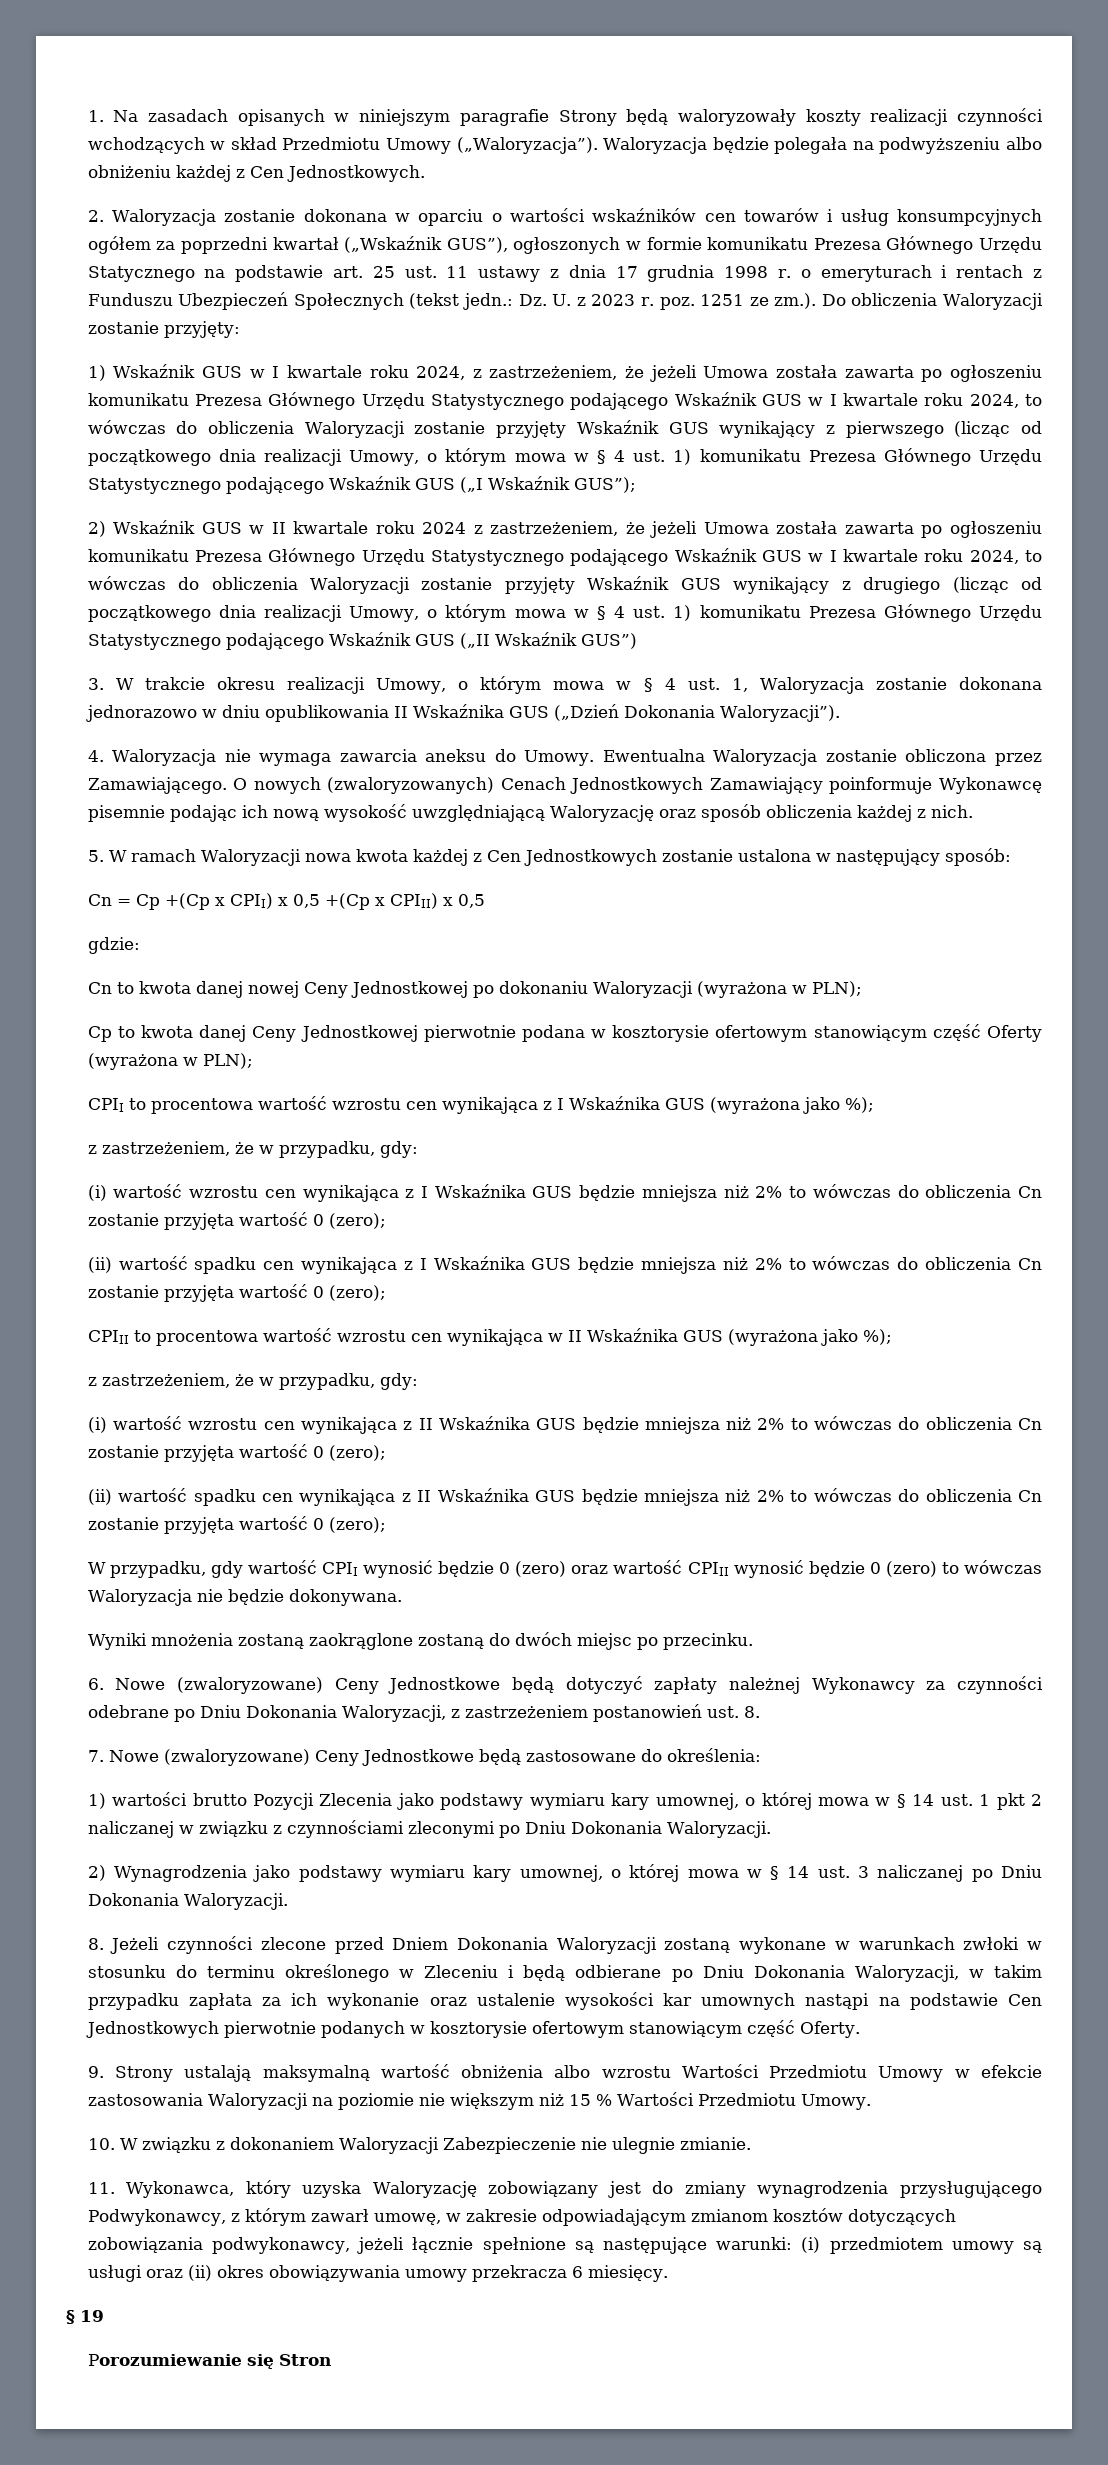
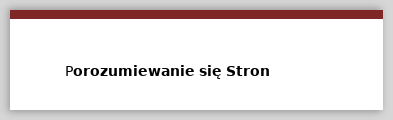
[87,108,1043,126] [87,137,1042,154] [87,165,425,182] [87,208,1042,226] [87,236,1042,254] [87,265,1043,282] [87,292,1044,310] [87,321,240,338] [87,364,1042,382] [87,392,1042,410] [87,420,1043,438] [87,448,1043,466] [87,476,636,494] [87,520,1042,538] [87,548,1042,566] [87,576,1043,594] [87,604,1043,622] [87,632,637,650] [87,676,1042,694] [85,704,840,722] [87,749,1043,766] [87,777,1042,794] [87,804,973,822] [87,848,1011,866] [87,893,485,910] [87,937,140,954] [87,981,862,998] [87,1024,1042,1042] [87,1053,253,1070] [87,1096,874,1114] [87,1141,418,1158] [87,1184,1042,1202] [87,1212,386,1230] [87,1256,1042,1274] [87,1284,386,1302] [87,1328,892,1346] [87,1373,418,1390] [87,1416,1042,1434] [87,1444,386,1462] [87,1488,1042,1506] [87,1516,386,1534] [87,1560,1042,1578] [87,1589,402,1606] [87,1632,753,1650] [87,1676,1043,1694] [87,1704,760,1722] [87,1748,761,1766] [87,1792,1042,1810] [87,1820,771,1838] [87,1864,1042,1882] [87,1893,288,1910] [87,1936,1042,1954] [87,1964,1042,1982] [87,1992,1042,2010] [85,2020,860,2038] [87,2064,1042,2082] [87,2092,871,2110] [87,2137,751,2154] [87,2180,1042,2198] [87,2208,956,2226] [87,2237,1042,2254] [87,2265,668,2282] [66,2310,104,2324] 1. Na zasadach opisanych w niniejszym paragrafie Strony będą waloryzowały koszty realizacji czynności wchodzących w skład Przedmiotu Umowy („Waloryzacja”). Waloryzacja będzie polegała na podwyższeniu albo obniżeniu każdej z Cen Jednostkowych. // 2. Waloryzacja zostanie dokonana w oparciu o wartości wskaźników cen towarów i usług konsumpcyjnych ogółem za poprzedni kwartał („Wskaźnik GUS”), ogłoszonych w formie komunikatu Prezesa Głównego Urzędu Statycznego na podstawie art. 25 ust. 11 ustawy z dnia 17 grudnia 1998 r. o emeryturach i rentach z Funduszu Ubezpieczeń Społecznych (tekst jedn.: Dz. U. z 2023 r. poz. 1251 ze zm.). Do obliczenia Waloryzacji zostanie przyjęty: // 1) Wskaźnik GUS w I kwartale roku 2024, z zastrzeżeniem, że jeżeli Umowa została zawarta po ogłoszeniu komunikatu Prezesa Głównego Urzędu Statystycznego podającego Wskaźnik GUS w I kwartale roku 2024, to wówczas do obliczenia Waloryzacji zostanie przyjęty Wskaźnik GUS wynikający z pierwszego (licząc od początkowego dnia realizacji Umowy, o którym mowa w § 4 ust. 1) komunikatu Prezesa Głównego Urzędu Statystycznego podającego Wskaźnik GUS („I Wskaźnik GUS”); // 2) Wskaźnik GUS w II kwartale roku 2024 z zastrzeżeniem, że jeżeli Umowa została zawarta po ogłoszeniu komunikatu Prezesa Głównego Urzędu Statystycznego podającego Wskaźnik GUS w I kwartale roku 2024, to wówczas do obliczenia Waloryzacji zostanie przyjęty Wskaźnik GUS wynikający z drugiego (licząc od początkowego dnia realizacji Umowy, o którym mowa w § 4 ust. 1) komunikatu Prezesa Głównego Urzędu Statystycznego podającego Wskaźnik GUS („II Wskaźnik GUS”) // 3. W trakcie okresu realizacji Umowy, o którym mowa w § 4 ust. 1, Waloryzacja zostanie dokonana jednorazowo w dniu opublikowania II Wskaźnika GUS („Dzień Dokonania Waloryzacji”). // 4. Waloryzacja nie wymaga zawarcia aneksu do Umowy. Ewentualna Waloryzacja zostanie obliczona przez Zamawiającego. O nowych (zwaloryzowanych) Cenach Jednostkowych Zamawiający poinformuje Wykonawcę pisemnie podając ich nową wysokość uwzględniającą Waloryzację oraz sposób obliczenia każdej z nich. // 5. W ramach Waloryzacji nowa kwota każdej z Cen Jednostkowych zostanie ustalona w następujący sposób: // Cn = Cp +(Cp x CPII) x 0,5 +(Cp x CPIII) x 0,5 // gdzie: // Cn to kwota danej nowej Ceny Jednostkowej po dokonaniu Waloryzacji (wyrażona w PLN); // Cp to kwota danej Ceny Jednostkowej pierwotnie podana w kosztorysie ofertowym stanowiącym część Oferty (wyrażona w PLN); // CPII to procentowa wartość wzrostu cen wynikająca z I Wskaźnika GUS (wyrażona jako %); // z zastrzeżeniem, że w przypadku, gdy: // (i) wartość wzrostu cen wynikająca z I Wskaźnika GUS będzie mniejsza niż 2% to wówczas do obliczenia Cn zostanie przyjęta wartość 0 (zero); // (ii) wartość spadku cen wynikająca z I Wskaźnika GUS będzie mniejsza niż 2% to wówczas do obliczenia Cn zostanie przyjęta wartość 0 (zero); // CPIII to procentowa wartość wzrostu cen wynikająca w II Wskaźnika GUS (wyrażona jako %); // z zastrzeżeniem, że w przypadku, gdy: // (i) wartość wzrostu cen wynikająca z II Wskaźnika GUS będzie mniejsza niż 2% to wówczas do obliczenia Cn zostanie przyjęta wartość 0 (zero); // (ii) wartość spadku cen wynikająca z II Wskaźnika GUS będzie mniejsza niż 2% to wówczas do obliczenia Cn zostanie przyjęta wartość 0 (zero); // W przypadku, gdy wartość CPII wynosić będzie 0 (zero) oraz wartość CPIII wynosić będzie 0 (zero) to wówczas Waloryzacja nie będzie dokonywana. // Wyniki mnożenia zostaną zaokrąglone zostaną do dwóch miejsc po przecinku. // 6. Nowe (zwaloryzowane) Ceny Jednostkowe będą dotyczyć zapłaty należnej Wykonawcy za czynności odebrane po Dniu Dokonania Waloryzacji, z zastrzeżeniem postanowień ust. 8. // 7. Nowe (zwaloryzowane) Ceny Jednostkowe będą zastosowane do określenia: // 1) wartości brutto Pozycji Zlecenia jako podstawy wymiaru kary umownej, o której mowa w § 14 ust. 1 pkt 2 naliczanej w związku z czynnościami zleconymi po Dniu Dokonania Waloryzacji. // 2) Wynagrodzenia jako podstawy wymiaru kary umownej, o której mowa w § 14 ust. 3 naliczanej po Dniu Dokonania Waloryzacji. // 8. Jeżeli czynności zlecone przed Dniem Dokonania Waloryzacji zostaną wykonane w warunkach zwłoki w stosunku do terminu określonego w Zleceniu i będą odbierane po Dniu Dokonania Waloryzacji, w takim przypadku zapłata za ich wykonanie oraz ustalenie wysokości kar umownych nastąpi na podstawie Cen Jednostkowych pierwotnie podanych w kosztorysie ofertowym stanowiącym część Oferty. // 9. Strony ustalają maksymalną wartość obniżenia albo wzrostu Wartości Przedmiotu Umowy w efekcie zastosowania Waloryzacji na poziomie nie większym niż 15 % Wartości Przedmiotu Umowy. // 10. W związku z dokonaniem Waloryzacji Zabezpieczenie nie ulegnie zmianie. // 11. Wykonawca, który uzyska Waloryzację zobowiązany jest do zmiany wynagrodzenia przysługującego Podwykonawcy, z którym zawarł umowę, w zakresie odpowiadającym zmianom kosztów dotyczących zobowiązania podwykonawcy, jeżeli łącznie spełnione są następujące warunki: (i) przedmiotem umowy są usługi oraz (ii) okres obowiązywania umowy przekracza 6 miesięcy. // § 19 // -> (64, 70) none

